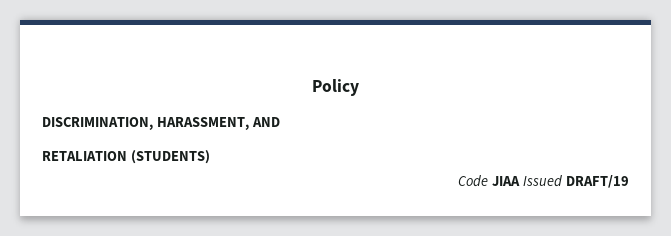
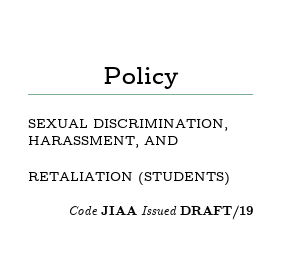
(359, 87) none -> [28,119,88,128] SEXUAL

